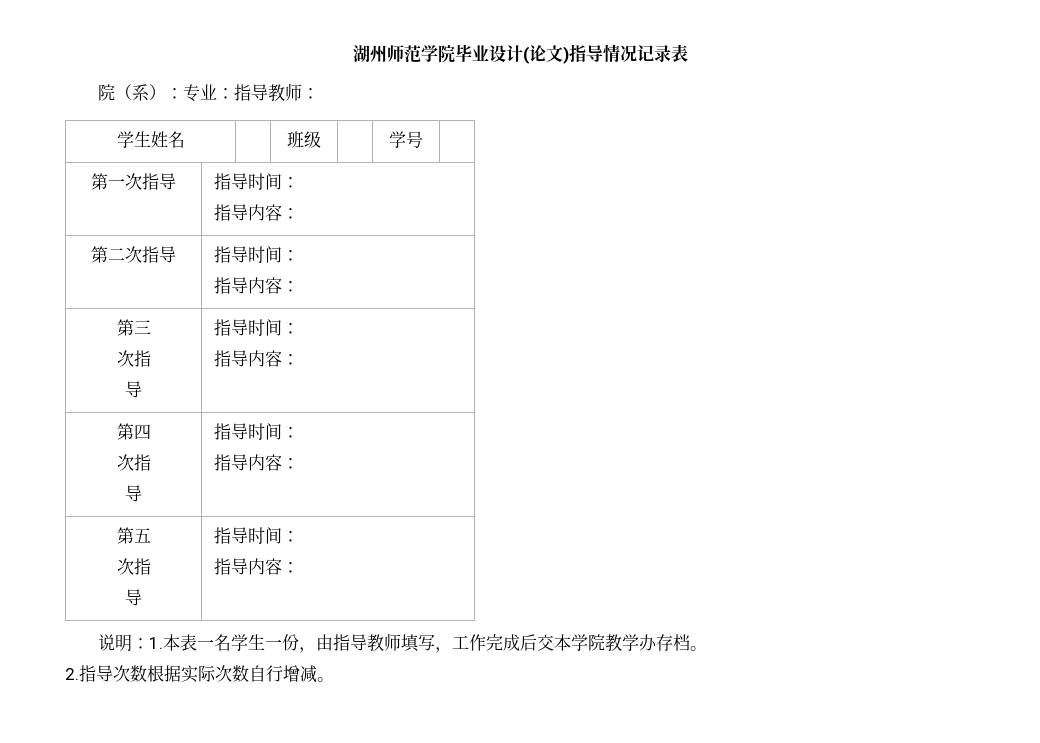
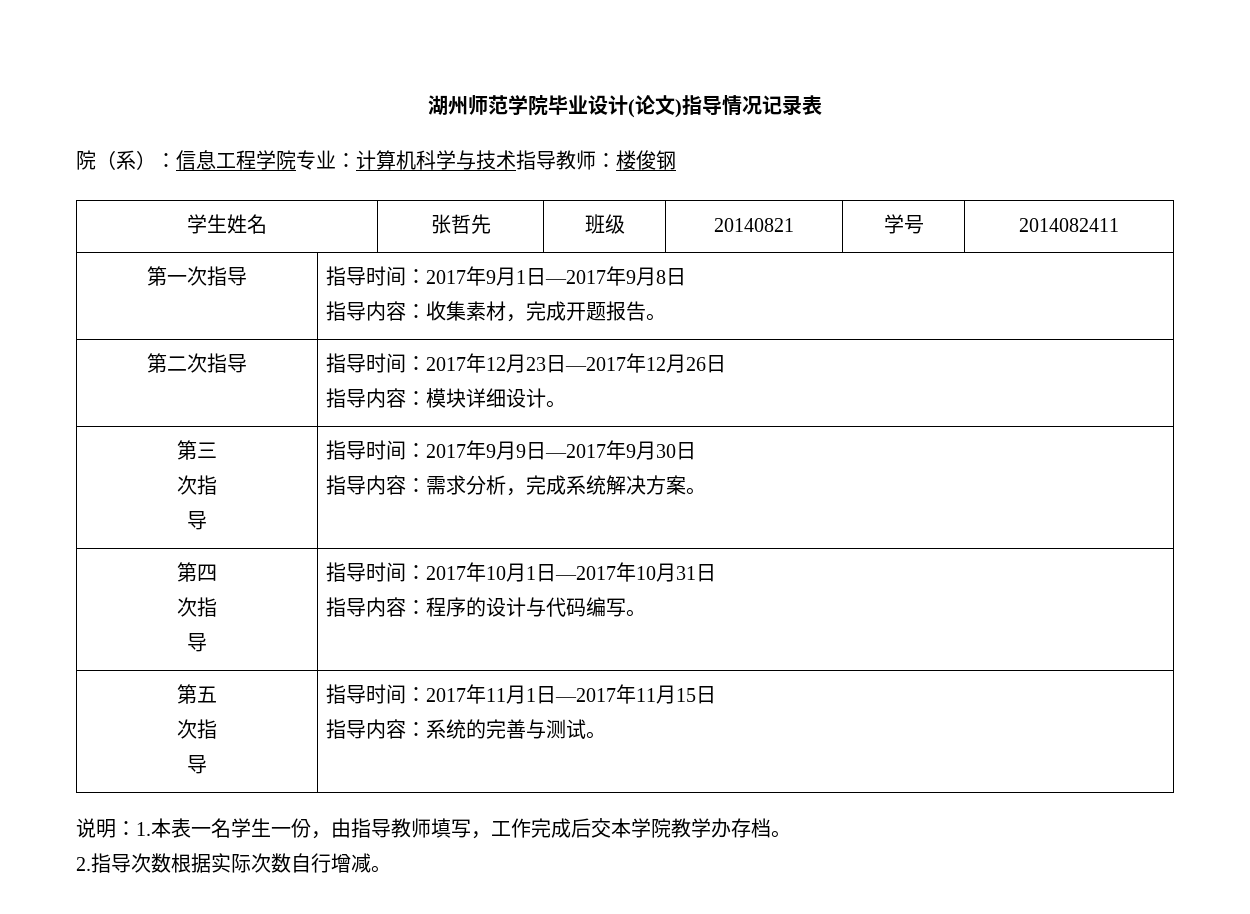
[182,84,234,102] 专业： -> [176,150,516,170] 信息工程学院专业：计算机科学与技术
(319, 93) none -> [616,150,676,170] 楼俊钢
(185, 139) none -> [430,214,491,234] 张哲先
(321, 139) none -> [714,218,794,232] 20140821
(423, 139) none -> [1019,218,1119,232] 2014082411
[214,204,300,221] // 指导内容： -> [426,266,687,286] [326,301,667,322] 2017年9月1日—2017年9月8日 // 指导内容：收集素材，完成开题报告。
[214,277,300,294] // 指导内容： -> [426,353,727,373] [326,388,567,408] 2017年12月23日—2017年12月26日 // 指导内容：模块详细设计。
[214,350,300,367] // 指导内容： -> [426,440,697,460] [326,475,707,496] 2017年9月9日—2017年9月30日 // 指导内容：需求分析，完成系统解决方案。
[214,454,300,471] // 指导内容： -> [426,562,717,582] [326,597,647,617] 2017年10月1日—2017年10月31日 // 指导内容：程序的设计与代码编写。
[214,558,300,575] // 指导内容： -> [426,684,717,704] [326,719,607,739] 2017年11月1日—2017年11月15日 // 指导内容：系统的完善与测试。

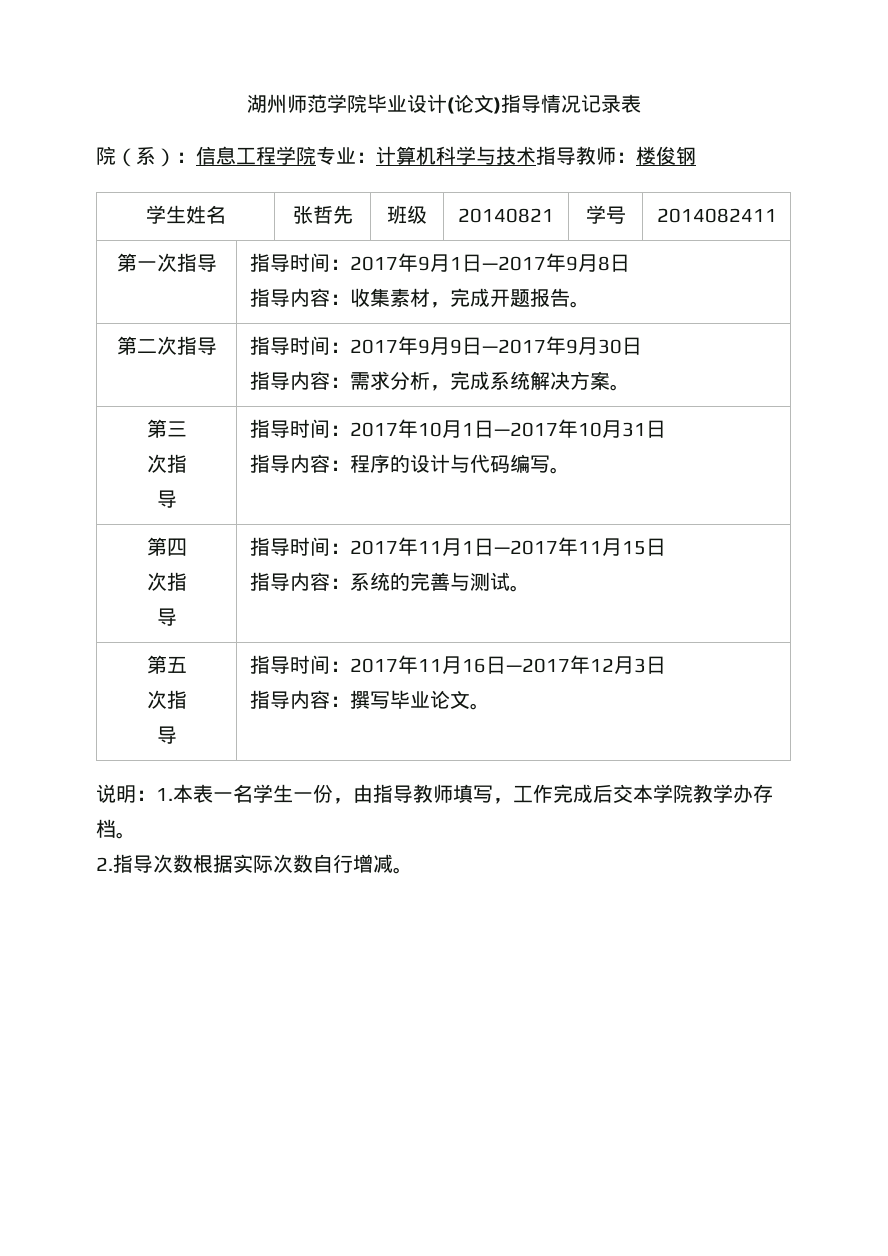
[326,353,727,373] [326,388,567,408] [177,440,217,460] [177,475,217,495] [187,511,207,530] | 指导时间：2017年12月23日—2017年12月26日 // 指导内容：模块详细设计。 // 第三 // 次指 // 导 -> (217, 346) none
[197,564,217,582] 四 -> [166,421,187,437] 三
[197,686,217,703] 五 -> [166,538,187,556] 四
(607, 735) none -> [146,655,187,674] [146,690,187,709] [156,726,177,744] [249,655,666,674] [249,690,490,710] // 第五 // 次指 // 导 | 指导时间：2017年11月16日—2017年12月3日 // 指导内容：撰写毕业论文。

